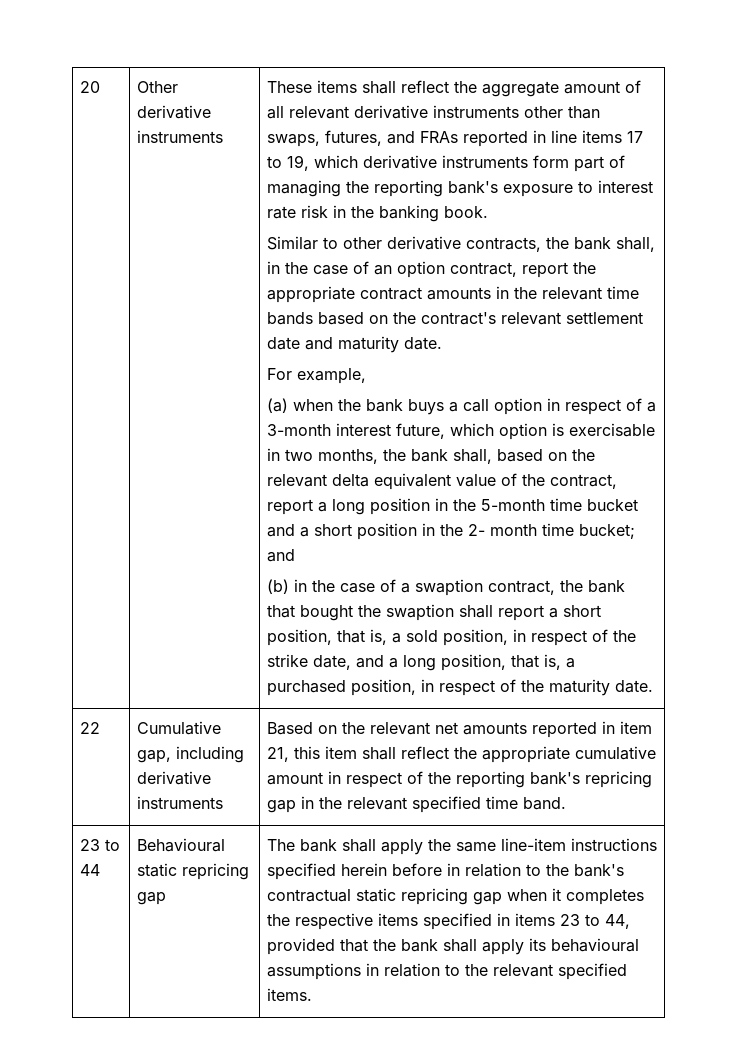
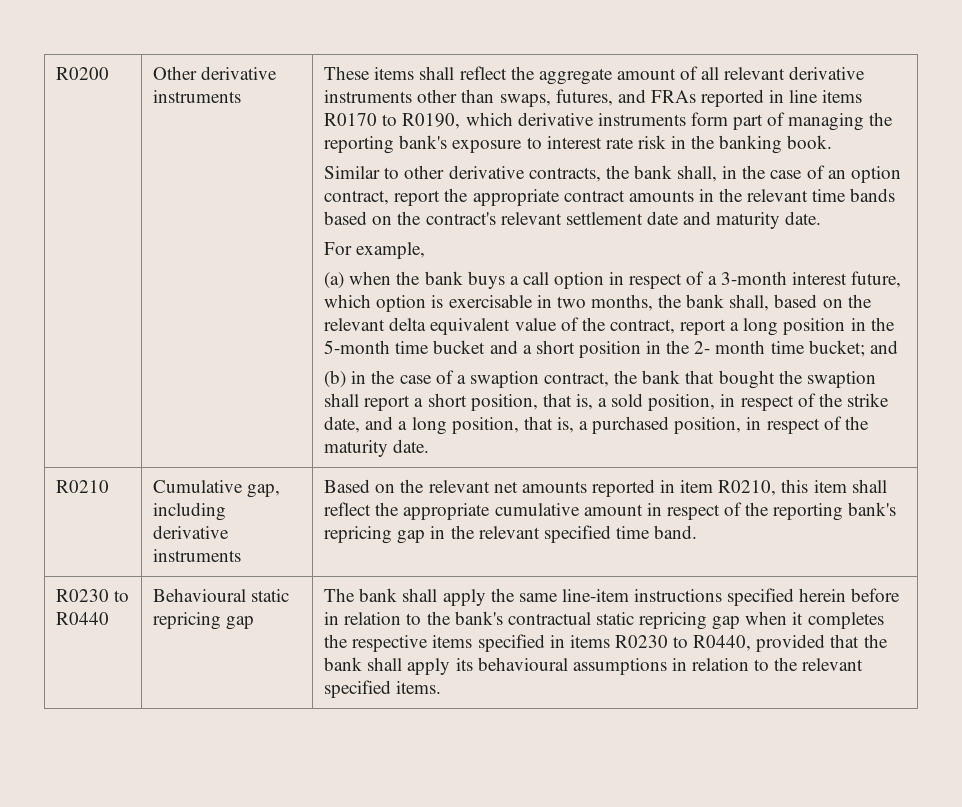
[79,81,100,93] 20 -> [56,67,110,80] R0200
[626,131,643,143] [266,155,309,171] 17 to 19, -> [324,113,461,129] R0170 to R0190,
[79,722,100,734] 22 -> [56,480,110,493] R0210
[266,747,289,762] 21, -> [718,480,777,496] R0210,
[79,839,120,851] [79,864,100,876] 23 to 44 -> [56,589,130,602] [56,612,110,625] R0230 to R0440
[559,914,630,929] 23 to 44, -> [614,635,752,651] R0230 to R0440,

